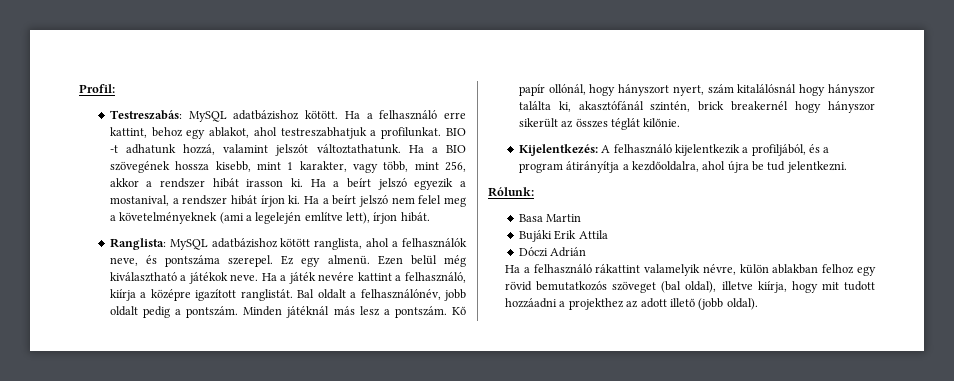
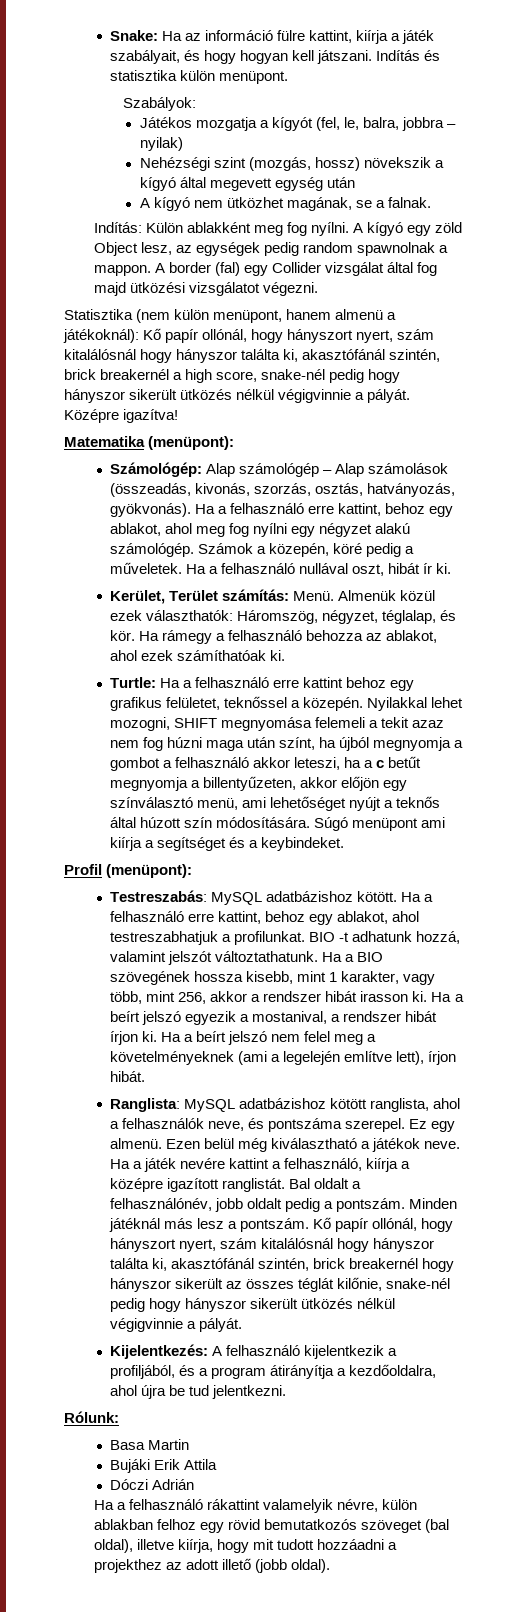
[79,84,115,93] Profil: -> [110,30,435,44] [110,50,441,64] [110,70,289,84] [123,97,197,111] [139,117,456,131] [139,137,183,151] [139,157,444,171] [139,177,355,191] [139,197,431,211] [93,222,462,236] [93,242,448,256] [93,262,437,276] [93,282,318,296] [64,309,397,323] [63,328,435,343] [64,349,441,363] [64,369,401,383] [64,389,411,403] [64,409,179,423] [64,436,235,450] [110,462,449,477] [110,483,456,497] [110,503,454,517] [110,523,411,537] [110,543,415,557] [110,562,452,576] [110,589,436,604] [110,610,457,624] [110,630,438,644] [110,650,286,661] [110,677,415,691] [110,696,464,711] [110,717,445,731] [110,737,464,751] [110,756,422,771] [110,776,408,791] [110,796,441,811] [110,817,446,831] [110,837,345,851] [64,864,193,878] Snake: Ha az információ fülre kattint, kiírja a játék szabályait, és hogy hogyan kell játszani. Indítás és statisztika külön menüpont. // Szabályok: // Játékos mozgatja a kígyót (fel, le, balra, jobbra – nyilak) // Nehézségi szint (mozgás, hossz) növekszik a kígyó által megevett egység után // A kígyó nem ütközhet magának, se a falnak. // Indítás: Külön ablakként meg fog nyílni. A kígyó egy zöld Object lesz, az egységek pedig random spawnolnak a mappon. A border (fal) egy Collider vizsgálat által fog majd ütközési vizsgálatot végezni. // Statisztika (nem külön menüpont, hanem almenü a játékoknál): Kő papír ollónál, hogy hányszort nyert, szám kitalálósnál hogy hányszor találta ki, akasztófánál szintén, brick breakernél a high score, snake-nél pedig hogy hányszor sikerült ütközés nélkül végigvinnie a pályát. Középre igazítva! // Matematika (menüpont): // Számológép: Alap számológép – Alap számolások (összeadás, kivonás, szorzás, osztás, hatványozás, gyökvonás). Ha a felhasználó erre kattint, behoz egy ablakot, ahol meg fog nyílni egy négyzet alakú számológép. Számok a közepén, köré pedig a műveletek. Ha a felhasználó nullával oszt, hibát ír ki. // Kerület, Terület számítás: Menü. Almenük közül ezek választhatók: Háromszög, négyzet, téglalap, és kör. Ha rámegy a felhasználó behozza az ablakot, ahol ezek számíthatóak ki. // Turtle: Ha a felhasználó erre kattint behoz egy grafikus felületet, teknőssel a közepén. Nyilakkal lehet mozogni, SHIFT megnyomása felemeli a tekit azaz nem fog húzni maga után színt, ha újból megnyomja a gombot a felhasználó akkor leteszi, ha a c betűt megnyomja a billentyűzeten, akkor előjön egy színválasztó menü, ami lehetőséget nyújt a teknős által húzott szín módosítására. Súgó menüpont ami kiírja a segítséget és a keybindeket. // Profil (menüpont):
[643,118,681,127] kilőnie. -> [337,1277,451,1291] [110,1298,396,1312] [110,1318,243,1332] kilőnie, snake-nél pedig hogy hányszor sikerült ütközés nélkül végigvinnie a pályát.

